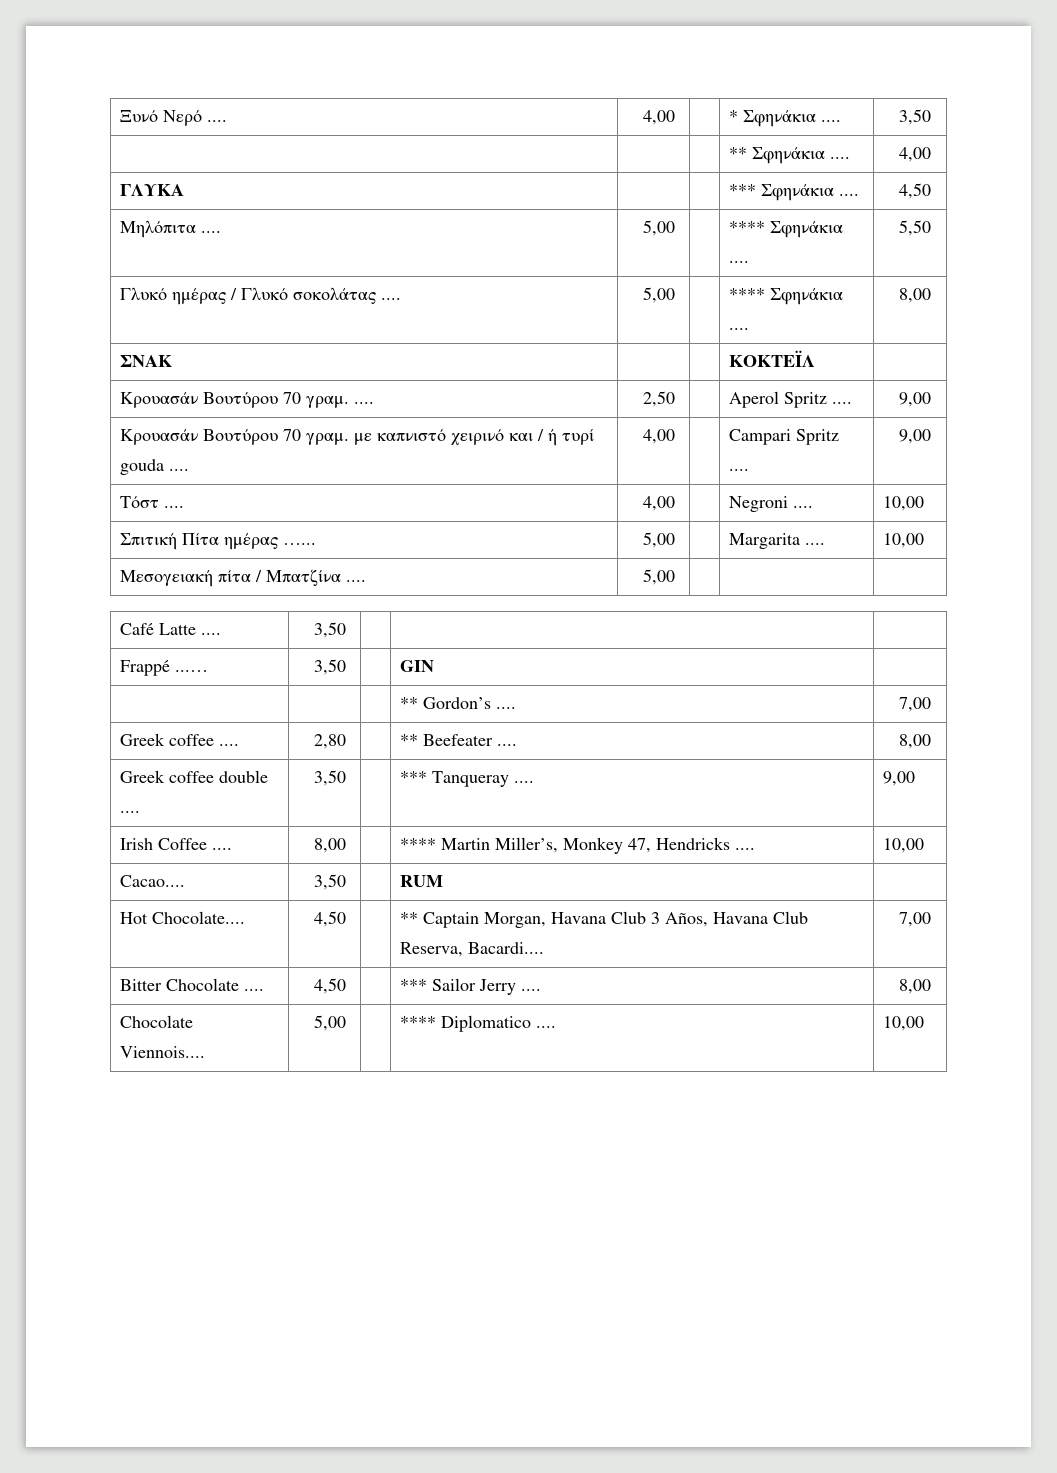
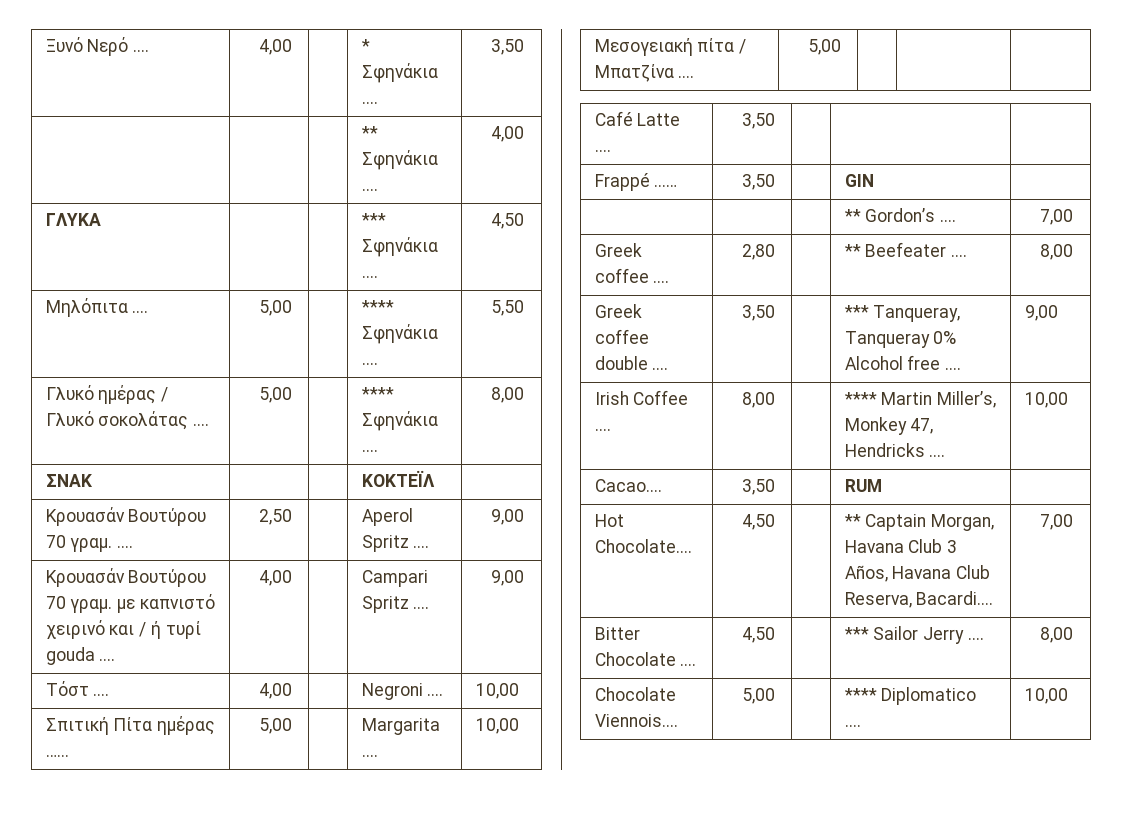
[432,771,510,787] Tanqueray -> [873,305,961,322] [844,331,957,348] [844,355,941,370] Tanqueray, Tanqueray 0% Alcohol free

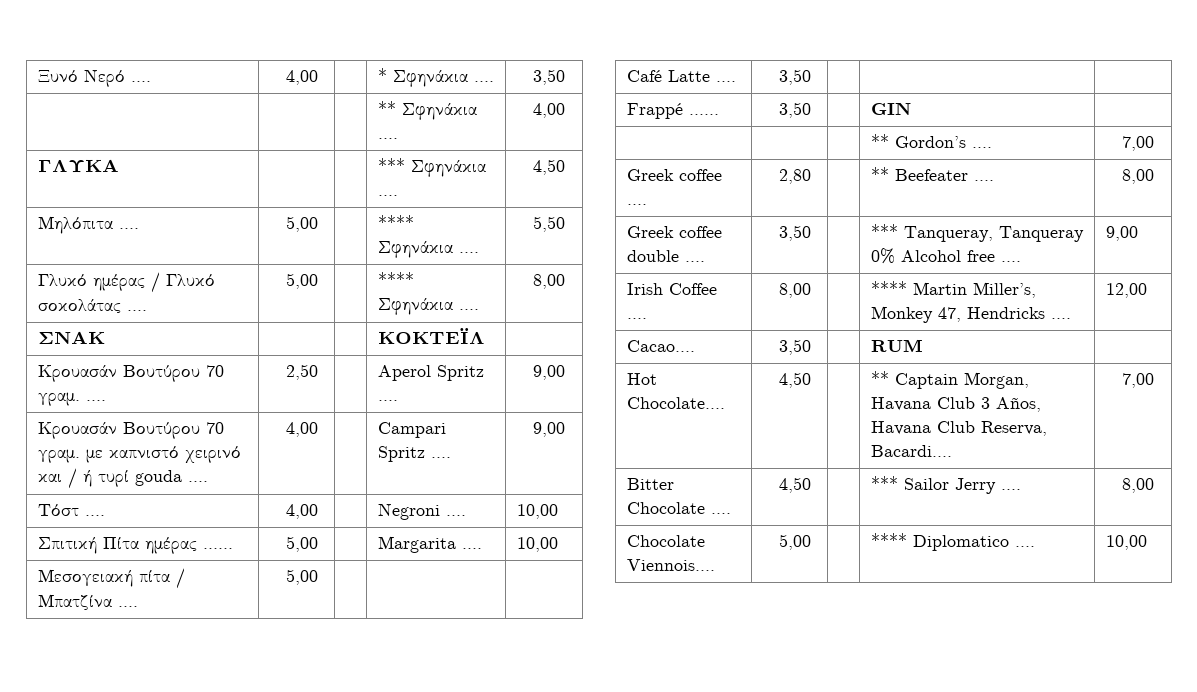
[1024,392,1068,408] 10,00 -> [1105,283,1147,298] 12,00

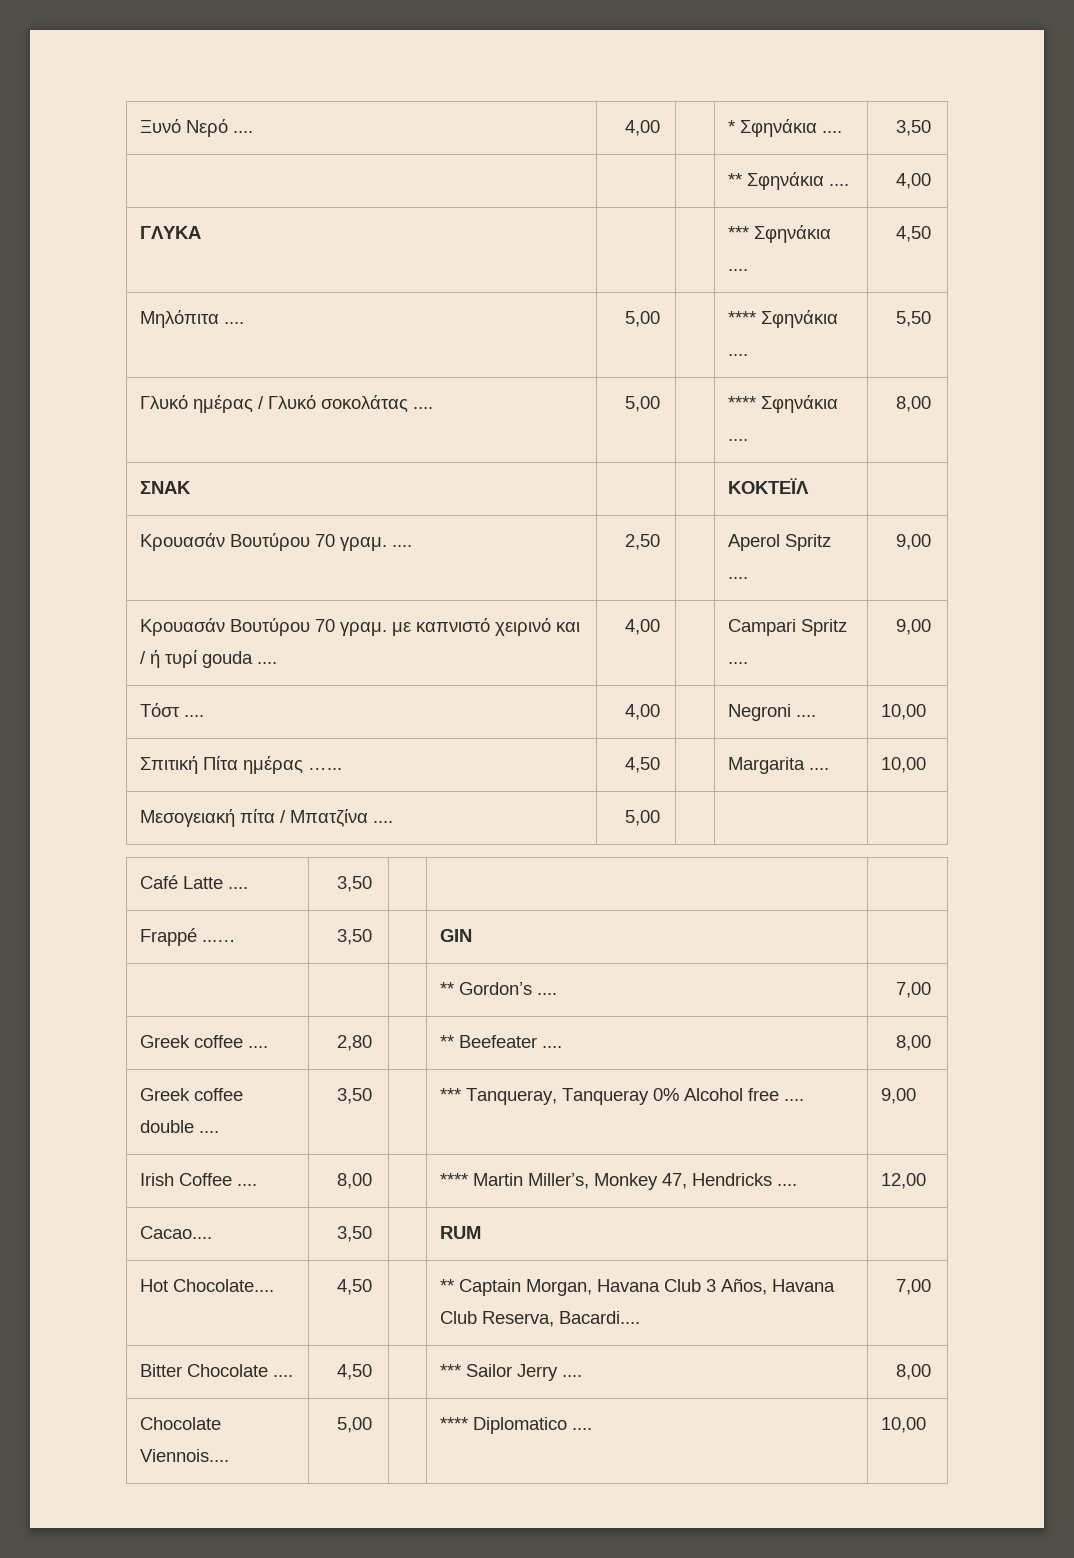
[285,536,318,552] 5,00 -> [625,757,661,773] 4,50

